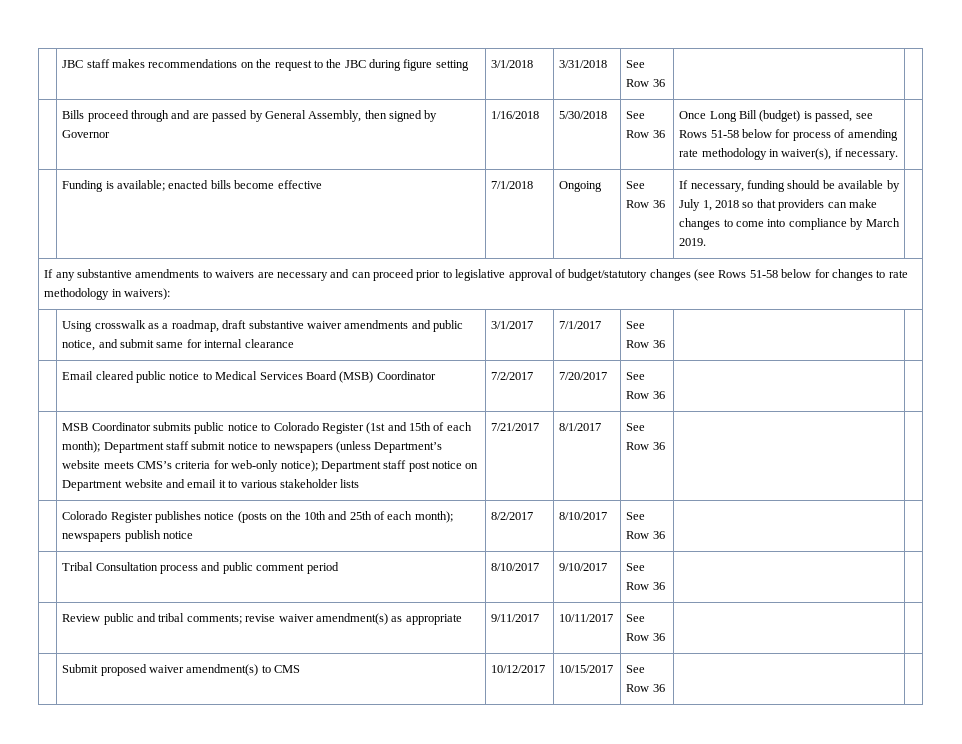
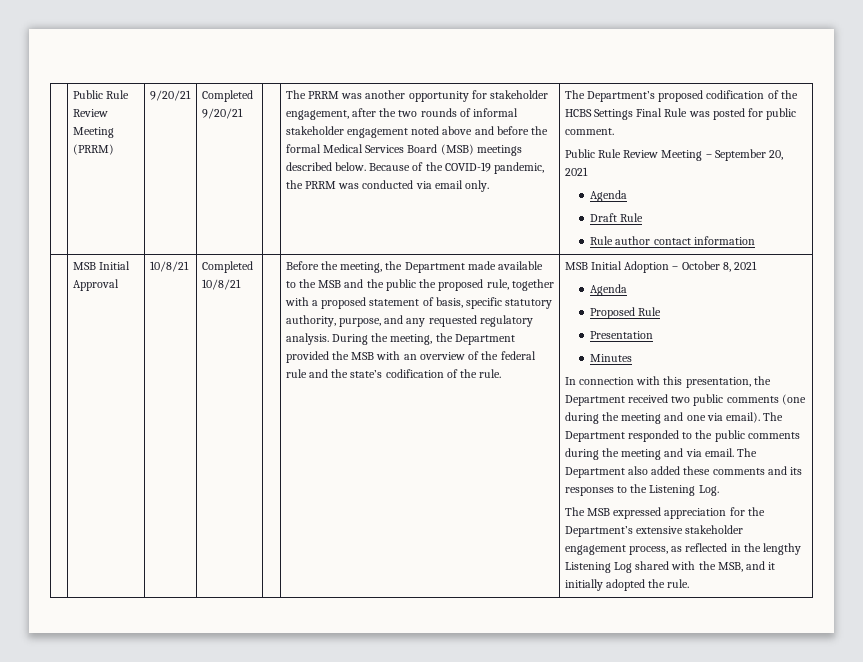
[62,59,469,71] [491,60,534,68] [559,60,608,68] [626,60,646,68] [626,79,665,87] [62,110,438,122] [62,130,111,138] [491,111,540,119] [559,111,608,119] [626,111,646,119] [626,130,665,138] [679,110,873,122] [679,129,898,141] [679,148,899,160] [62,180,322,192] [491,181,534,189] [559,181,603,192] [626,181,646,189] [626,200,665,208] [679,180,900,192] [679,199,877,211] [679,218,900,230] [679,238,707,246] [44,269,908,281] [44,288,171,300] [62,320,464,332] [62,339,294,351] [491,321,534,329] [559,321,602,329] [626,321,646,329] [626,340,665,348] [62,371,436,383] [491,372,534,380] [559,372,608,380] [626,372,646,380] [626,391,665,399] [62,422,472,434] [62,441,443,453] [62,460,479,472] [62,479,360,491] [491,423,540,431] [559,423,602,431] [626,423,646,431] [626,442,665,450] [62,511,453,523] [62,530,194,542] [491,512,534,520] [559,512,608,520] [626,512,646,520] [626,531,665,539] [62,562,339,574] [491,563,540,571] [559,563,608,571] [626,563,646,571] [626,582,665,590] [62,613,462,625] [491,614,540,622] [559,614,614,622] [626,614,646,622] [626,633,665,641] [62,664,301,676] [491,665,546,673] [559,665,614,673] [626,665,646,673] [626,684,665,692] | JBC staff makes recommendations on the request to the JBC during figure setting | 3/1/2018 | 3/31/2018 | See Row 36 | | // | Bills proceed through and are passed by General Assembly, then signed by Governor | 1/16/2018 | 5/30/2018 | See Row 36 | Once Long Bill (budget) is passed, see Rows 51-58 below for process of amending rate methodology in waiver(s), if necessary. | // | Funding is available; enacted bills become effective | 7/1/2018 | Ongoing | See Row 36 | If necessary, funding should be available by July 1, 2018 so that providers can make changes to come into compliance by March 2019. | // If any substantive amendments to waivers are necessary and can proceed prior to legislative approval of budget/statutory changes (see Rows 51-58 below for changes to rate methodology in waivers): // | Using crosswalk as a roadmap, draft substantive waiver amendments and public notice, and submit same for internal clearance | 3/1/2017 | 7/1/2017 | See Row 36 | | // | Email cleared public notice to Medical Services Board (MSB) Coordinator | 7/2/2017 | 7/20/2017 | See Row 36 | | // | MSB Coordinator submits public notice to Colorado Register (1st and 15th of each month); Department staff submit notice to newspapers (unless Department’s website meets CMS’s criteria for web-only notice); Department staff post notice on Department website and email it to various stakeholder lists | 7/21/2017 | 8/1/2017 | See Row 36 | | // | Colorado Register publishes notice (posts on the 10th and 25th of each month); newspapers publish notice | 8/2/2017 | 8/10/2017 | See Row 36 | | // | Tribal Consultation process and public comment period | 8/10/2017 | 9/10/2017 | See Row 36 | | // | Review public and tribal comments; revise waiver amendment(s) as appropriate | 9/11/2017 | 10/11/2017 | See Row 36 | | // | Submit proposed waiver amendment(s) to CMS | 10/12/2017 | 10/15/2017 | See Row 36 | | -> [72,90,129,99] [72,109,108,117] [72,127,114,138] [72,144,114,155] [149,90,191,101] [201,90,253,102] [201,108,243,119] [285,90,549,102] [285,108,519,120] [285,126,549,138] [285,144,522,156] [285,162,545,174] [285,180,490,192] [564,90,798,102] [564,108,797,120] [564,128,614,135] [564,149,784,161] [564,167,588,176] [590,190,628,202] [590,213,644,222] [590,236,755,245] [72,261,130,270] [72,279,119,291] [149,261,189,272] [201,261,253,273] [201,279,241,290] [285,261,544,273] [285,279,554,291] [284,297,553,309] [285,315,533,327] [285,333,515,345] [285,351,536,363] [285,369,502,378] [564,261,758,273] [590,284,628,296] [590,307,662,319] [590,331,654,339] [590,354,633,362] [564,376,771,388] [564,394,806,406] [564,412,784,424] [564,430,800,442] [564,448,758,460] [564,466,803,478] [564,484,719,496] [564,507,765,519] [564,525,744,537] [564,543,802,555] [564,561,776,573] [564,579,690,591] | Public Rule Review Meeting (PRRM) | 9/20/21 | Completed 9/20/21 | | The PRRM was another opportunity for stakeholder engagement, after the two rounds of informal stakeholder engagement noted above and before the formal Medical Services Board (MSB) meetings described below. Because of the COVID-19 pandemic, the PRRM was conducted via email only. | The Department’s proposed codification of the HCBS Settings Final Rule was posted for public comment. // Public Rule Review Meeting – September 20, 2021 // Agenda // Draft Rule // Rule author contact information // | MSB Initial Approval | 10/8/21 | Completed 10/8/21 | | Before the meeting, the Department made available to the MSB and the public the proposed rule, together with a proposed statement of basis, specific statutory authority, purpose, and any requested regulatory analysis. During the meeting, the Department provided the MSB with an overview of the federal rule and the state’s codification of the rule. | MSB Initial Adoption – October 8, 2021 // Agenda // Proposed Rule // Presentation // Minutes // In connection with this presentation, the Department received two public comments (one during the meeting and one via email). The Department responded to the public comments during the meeting and via email. The Department also added these comments and its responses to the Listening Log. // The MSB expressed appreciation for the Department’s extensive stakeholder engagement process, as reflected in the lengthy Listening Log shared with the MSB, and it initially adopted the rule.

